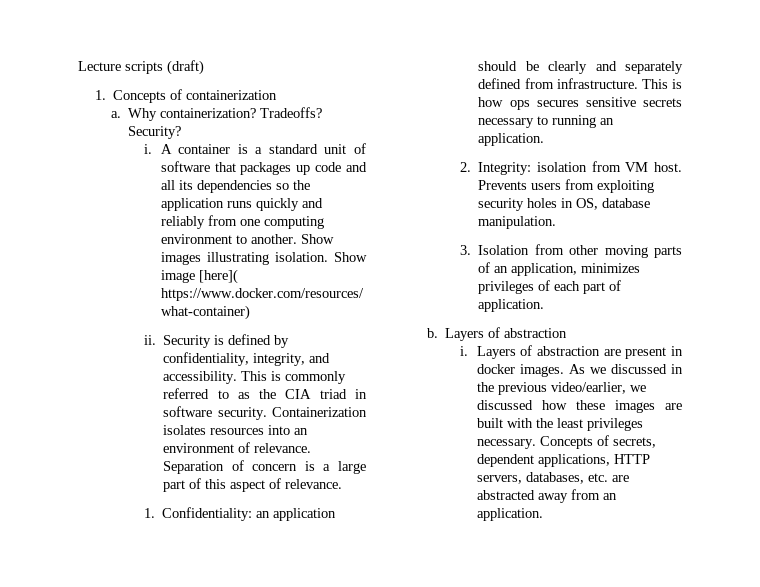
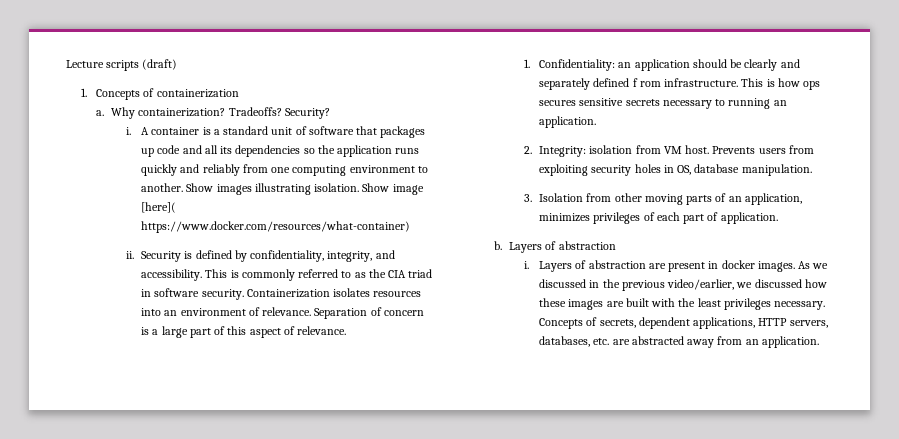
[524,78,554,89] from -> [632,78,661,87] f rom

